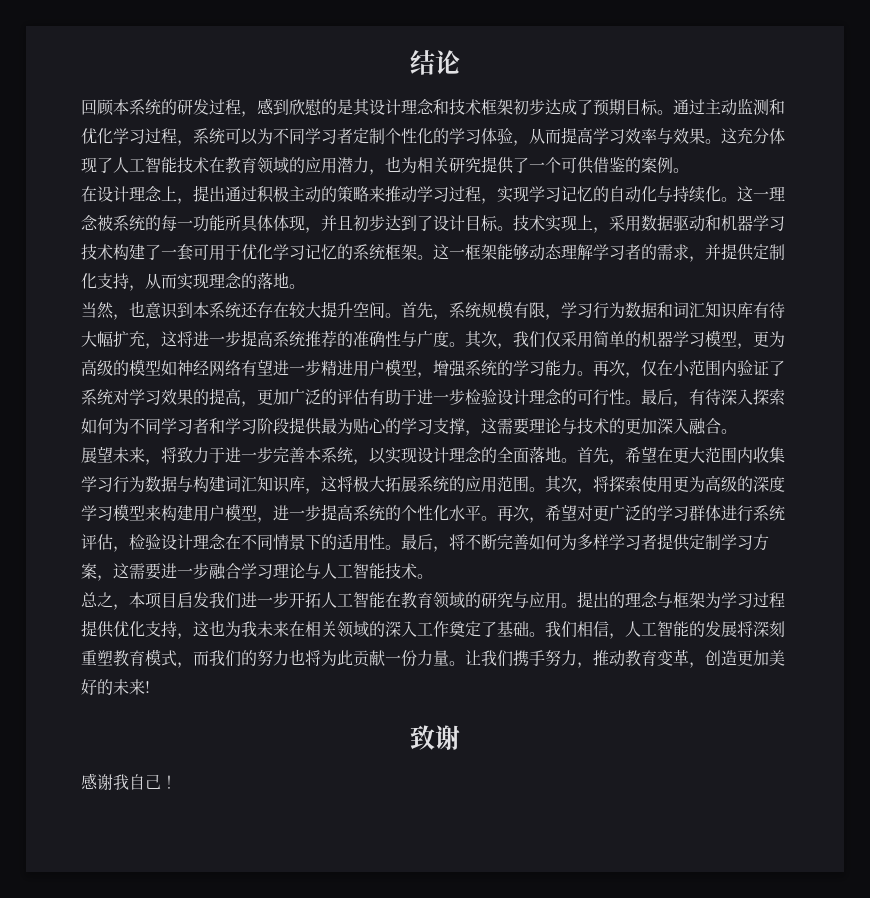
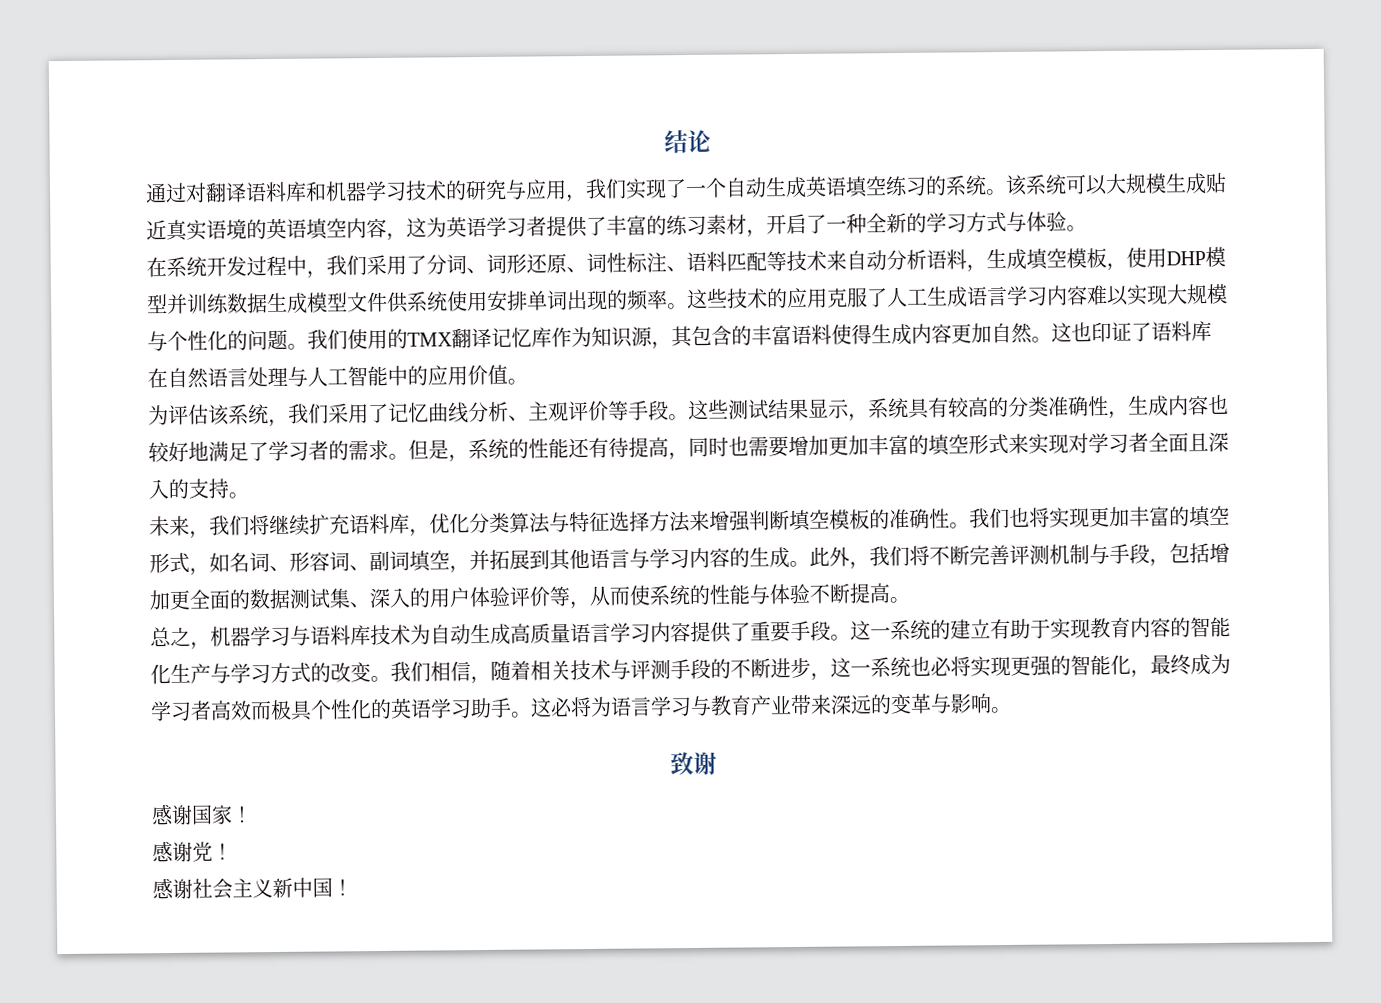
[81,98,785,117] [81,127,785,146] [81,156,689,175] [81,185,785,204] [81,215,785,233] [81,243,785,262] [81,272,305,291] [81,301,785,320] [81,330,785,349] [81,359,785,378] [81,388,785,407] [81,417,737,436] [81,446,785,465] [81,475,785,494] [81,504,785,523] [81,533,769,552] [81,563,433,581] [81,591,785,610] [81,620,785,639] [81,649,785,668] [81,679,150,695] 回顾本系统的研发过程，感到欣慰的是其设计理念和技术框架初步达成了预期目标。通过主动监测和优化学习过程，系统可以为不同学习者定制个性化的学习体验，从而提高学习效率与效果。这充分体现了人工智能技术在教育领域的应用潜力，也为相关研究提供了一个可供借鉴的案例。 // 在设计理念上，提出通过积极主动的策略来推动学习过程，实现学习记忆的自动化与持续化。这一理念被系统的每一功能所具体体现，并且初步达到了设计目标。技术实现上，采用数据驱动和机器学习技术构建了一套可用于优化学习记忆的系统框架。这一框架能够动态理解学习者的需求，并提供定制化支持，从而实现理念的落地。 // 当然，也意识到本系统还存在较大提升空间。首先，系统规模有限，学习行为数据和词汇知识库有待大幅扩充，这将进一步提高系统推荐的准确性与广度。其次，我们仅采用简单的机器学习模型，更为高级的模型如神经网络有望进一步精进用户模型，增强系统的学习能力。再次，仅在小范围内验证了系统对学习效果的提高，更加广泛的评估有助于进一步检验设计理念的可行性。最后，有待深入探索如何为不同学习者和学习阶段提供最为贴心的学习支撑，这需要理论与技术的更加深入融合。 // 展望未来，将致力于进一步完善本系统，以实现设计理念的全面落地。首先，希望在更大范围内收集学习行为数据与构建词汇知识库，这将极大拓展系统的应用范围。其次，将探索使用更为高级的深度学习模型来构建用户模型，进一步提高系统的个性化水平。再次，希望对更广泛的学习群体进行系统评估，检验设计理念在不同情景下的适用性。最后，将不断完善如何为多样学习者提供定制学习方案，这需要进一步融合学习理论与人工智能技术。 // 总之，本项目启发我们进一步开拓人工智能在教育领域的研究与应用。提出的理念与框架为学习过程提供优化支持，这也为我未来在相关领域的深入工作奠定了基础。我们相信，人工智能的发展将深刻重塑教育模式，而我们的努力也将为此贡献一份力量。让我们携手努力，推动教育变革，创造更加美好的未来! -> [145,172,1227,204] [146,211,1087,242] [146,246,1226,279] [146,283,1228,315] [147,320,1212,352] [147,364,528,389] [148,394,1229,428] [148,431,1229,463] [148,478,249,500] [149,505,1230,539] [149,542,1230,576] [149,583,910,611] [150,616,1231,650] [150,653,1231,685] [150,693,1012,722] 通过对翻译语料库和机器学习技术的研究与应用，我们实现了一个自动生成英语填空练习的系统。该系统可以大规模生成贴近真实语境的英语填空内容，这为英语学习者提供了丰富的练习素材，开启了一种全新的学习方式与体验。 // 在系统开发过程中，我们采用了分词、词形还原、词性标注、语料匹配等技术来自动分析语料，生成填空模板，使用DHP模型并训练数据生成模型文件供系统使用安排单词出现的频率。这些技术的应用克服了人工生成语言学习内容难以实现大规模与个性化的问题。我们使用的TMX翻译记忆库作为知识源，其包含的丰富语料使得生成内容更加自然。这也印证了语料库在自然语言处理与人工智能中的应用价值。 // 为评估该系统，我们采用了记忆曲线分析、主观评价等手段。这些测试结果显示，系统具有较高的分类准确性，生成内容也较好地满足了学习者的需求。但是，系统的性能还有待提高，同时也需要增加更加丰富的填空形式来实现对学习者全面且深入的支持。 // 未来，我们将继续扩充语料库，优化分类算法与特征选择方法来增强判断填空模板的准确性。我们也将实现更加丰富的填空形式，如名词、形容词、副词填空，并拓展到其他语言与学习内容的生成。此外，我们将不断完善评测机制与手段，包括增加更全面的数据测试集、深入的用户体验评价等，从而使系统的性能与体验不断提高。 // 总之，机器学习与语料库技术为自动生成高质量语言学习内容提供了重要手段。这一系统的建立有助于实现教育内容的智能化生产与学习方式的改变。我们相信，随着相关技术与评测手段的不断进步，这一系统也必将实现更强的智能化，最终成为学习者高效而极具个性化的英语学习助手。这必将为语言学习与教育产业带来深远的变革与影响。
[113,774,177,790] 我自己！ -> [191,804,253,825] [152,840,233,863] [152,877,353,900] 国家！ // 感谢党！ // 感谢社会主义新中国！

